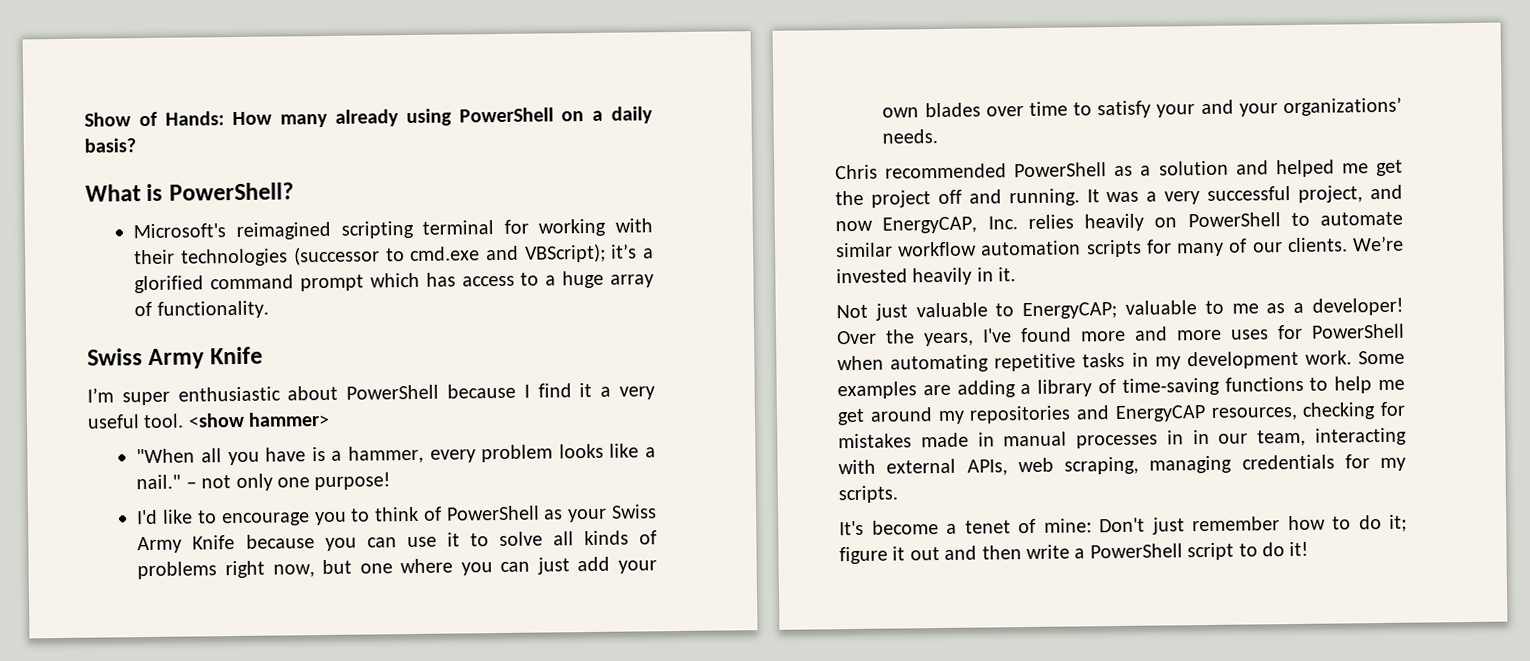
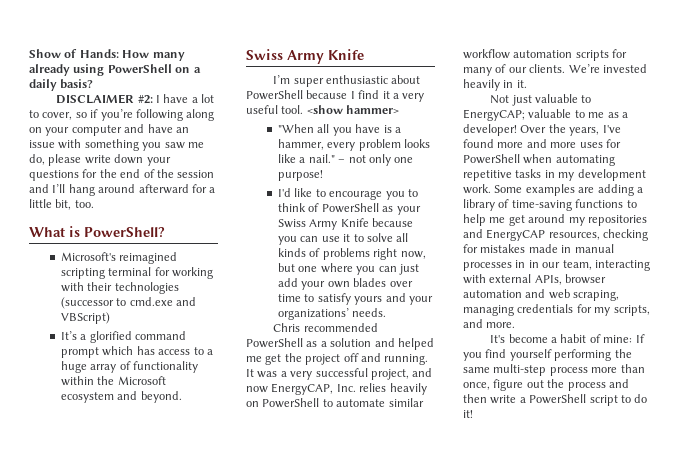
(136, 145) none -> [56,94,215,104] [29,109,215,121] [29,124,189,136] [29,139,204,151] [29,154,171,166] [29,169,215,181] [29,184,216,196] [29,199,94,210] // DISCLAIMER #2: I have a lot to cover, so if you’re following along on your computer and have an issue with something you saw me do, please write down your questions for the end of the session and I’ll hang around afterward for a little bit, too.
[524,243,638,263] VBScript); it’s -> [61,312,111,324] [61,331,78,340] VBScript) // It’s
[156,300,269,319] functionality. -> [133,361,199,373] [61,376,166,386] [61,391,182,403] functionality within the Microsoft ecosystem and beyond.
[1156,104,1196,118] your -> [354,296,383,305] yours
(1008, 467) none -> [565,274,607,284] [463,289,546,298] browser automation and
[838,485,898,504] scripts. -> [613,305,650,316] [463,319,516,328] scripts, and more.
[964,520,1011,534] tenet -> [560,334,587,343] habit
[1099,514,1407,535] [839,546,940,565] Don't just remember how to do it; figure it out -> [635,334,645,343] [463,349,632,361] [463,364,645,376] [463,379,606,391] If you find yourself performing the same multi-step process more than once, figure out the process

